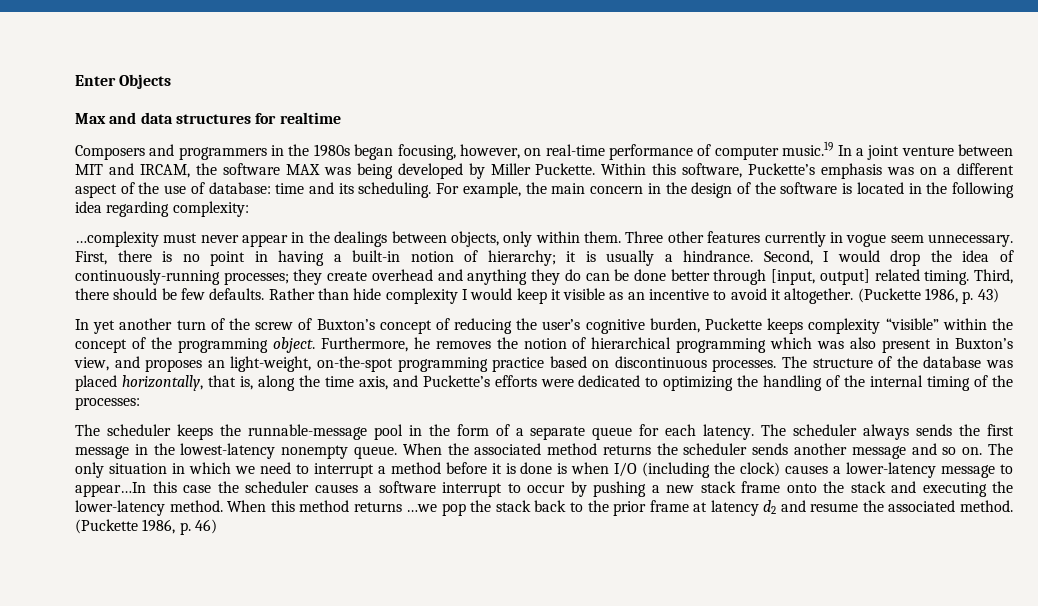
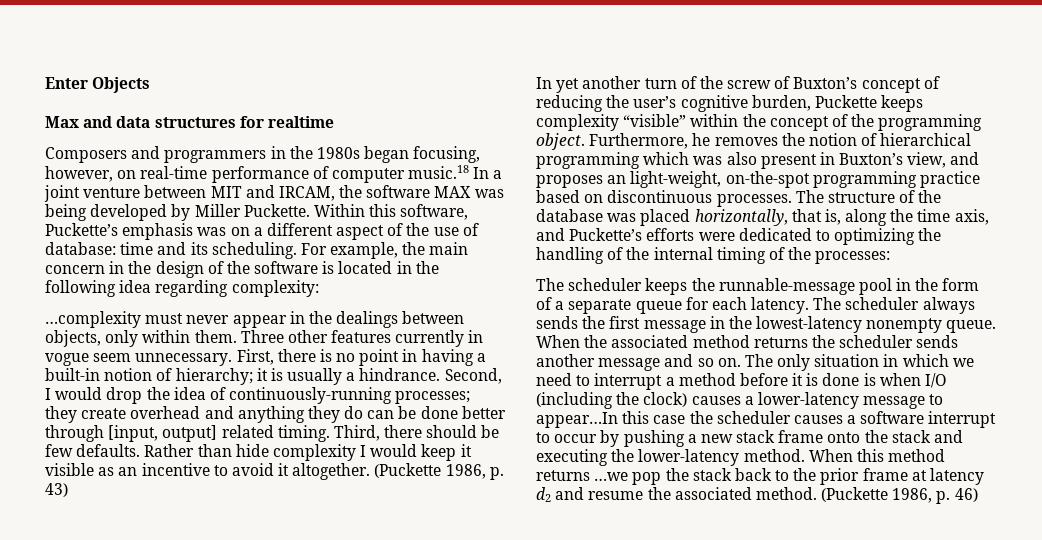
[782,141,834,156] music.19 -> [408,165,470,179] music.18

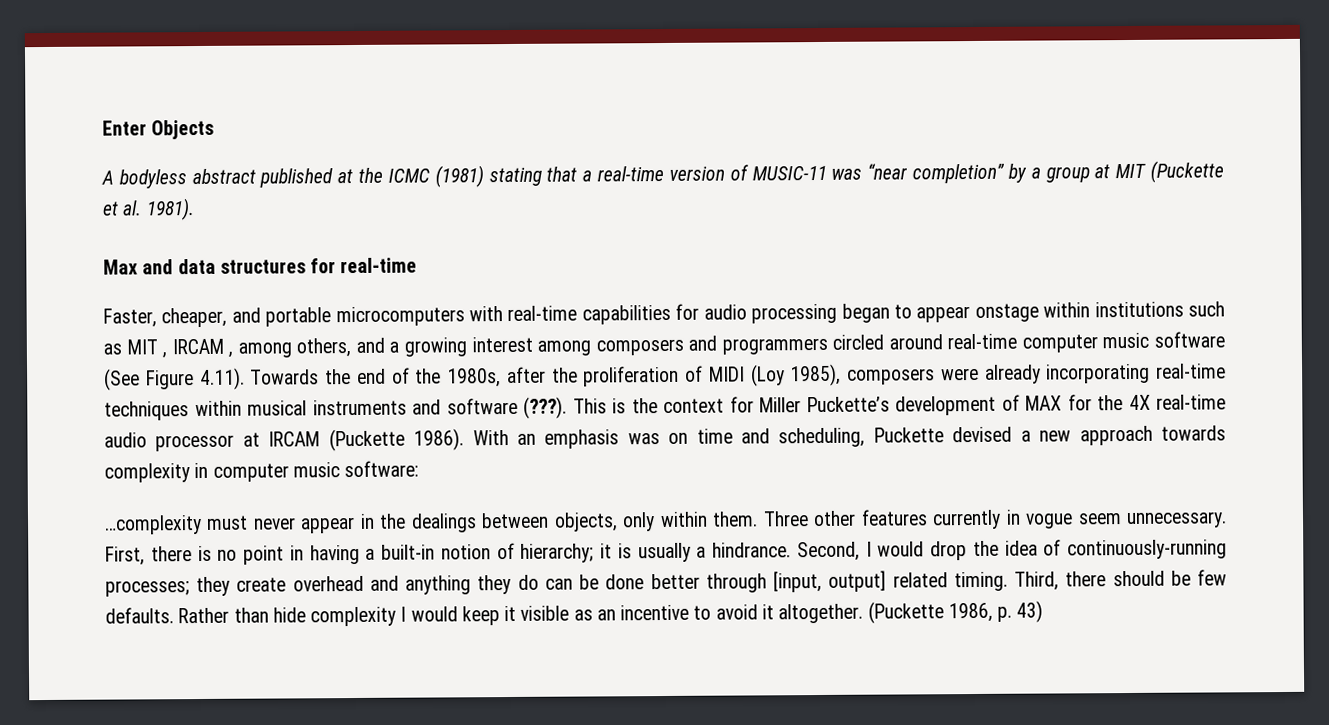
(151, 85) none -> [101,160,1225,189] [102,198,195,221] // A bodyless abstract published at the ICMC (1981) stating that a real-time version of MUSIC-11 was “near completion” by a group at MIT (Puckette et al. 1981).
[267,116,334,128] [45,146,481,163] [45,165,503,183] [44,185,504,202] [45,204,469,221] [45,223,479,240] [45,242,469,259] [45,261,439,278] [45,280,319,297] realtime // Composers and programmers in the 1980s began focusing, however, on real-time performance of computer music.18 In a joint venture between MIT and IRCAM, the software MAX was being developed by Miller Puckette. Within this software, Puckette’s emphasis was on a different aspect of the use of database: time and its scheduling. For example, the main concern in the design of the software is located in the following idea regarding complexity: -> [340,257,418,274] [103,301,1225,328] [103,331,1225,359] [104,363,1226,391] [104,394,1226,421] [104,425,1227,452] [104,460,420,483] real-time // Faster, cheaper, and portable microcomputers with real-time capabilities for audio processing began to appear onstage within institutions such as MIT , IRCAM , among others, and a growing interest among composers and programmers circled around real-time computer music software (See Figure 4.11). Towards the end of the 1980s, after the proliferation of MIDI (Loy 1985), composers were already incorporating real-time techniques within musical instruments and software (???). This is the context for Miller Puckette’s development of MAX for the 4X real-time audio processor at IRCAM (Puckette 1986). With an emphasis was on time and scheduling, Puckette devised a new approach towards complexity in computer music software:
[536,76,940,93] [536,95,924,112] [536,114,983,131] [536,133,972,150] [536,152,980,169] [536,171,980,188] [536,190,942,207] [536,209,989,226] [536,228,942,245] [536,247,891,264] [536,278,980,295] [536,297,975,314] [536,316,997,333] [536,335,959,348] [536,354,974,371] [536,373,948,390] [536,392,944,409] [536,411,997,428] [536,430,964,447] [536,449,946,466] [536,468,985,485] [536,487,978,504] // In yet another turn of the screw of Buxton’s concept of reducing the user’s cognitive burden, Puckette keeps complexity “visible” within the concept of the programming object. Furthermore, he removes the notion of hierarchical programming which was also present in Buxton’s view, and proposes an light-weight, on-the-spot programming practice based on discontinuous processes. The structure of the database was placed horizontally, that is, along the time axis, and Puckette’s efforts were dedicated to optimizing the handling of the internal timing of the processes: // The scheduler keeps the runnable-message pool in the form of a separate queue for each latency. The scheduler always sends the first message in the lowest-latency nonempty queue. When the associated method returns the scheduler sends another message and so on. The only situation in which we need to interrupt a method before it is done is when I/O (including the clock) causes a lower-latency message to appear…In this case the scheduler causes a software interrupt to occur by pushing a new stack frame onto the stack and executing the lower-latency method. When this method returns …we pop the stack back to the prior frame at latency d2 and resume the associated method. (Puckette 1986, p. 46) -> (1044, 611) none

